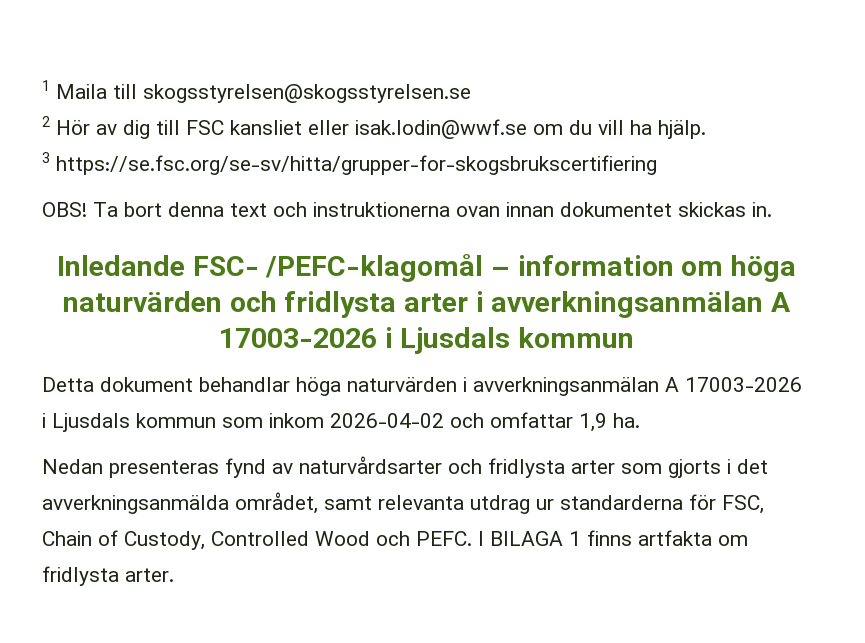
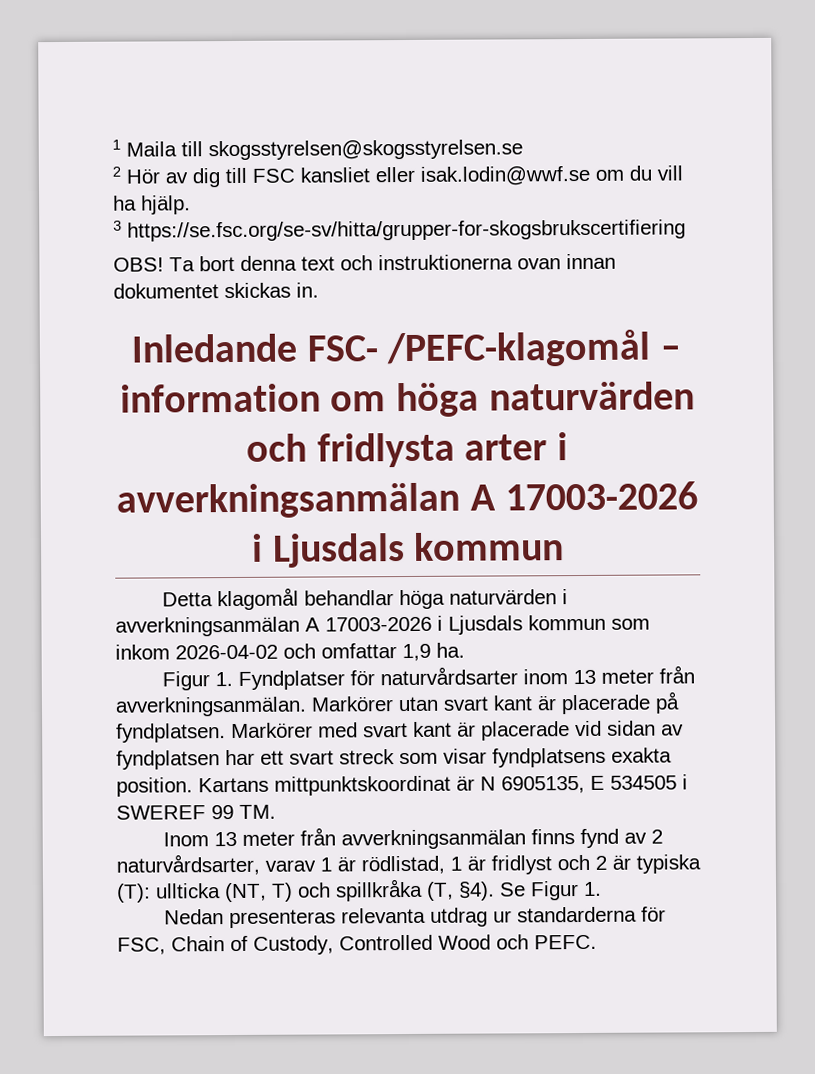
[100,377,193,392] dokument -> [217,587,300,611] klagomål
[42,456,768,478] [42,492,372,514] Nedan presenteras fynd av naturvårdsarter och fridlysta arter som gjorts i det avverkningsanmälda området, samt -> [162,665,696,691] [115,691,680,717] [116,720,684,743] [116,747,672,770] [116,774,688,797] [116,804,276,820] [163,827,664,850] [116,853,701,876] [116,878,602,903] [164,909,337,929] Figur 1. Fyndplatser för naturvårdsarter inom 13 meter från avverkningsanmälan. Markörer utan svart kant är placerade på fyndplatsen. Markörer med svart kant är placerade vid sidan av fyndplatsen har ett svart streck som visar fyndplatsens exakta position. Kartans mittpunktskoordinat är N 6905135, E 534505 i SWEREF 99 TM. // Inom 13 meter från avverkningsanmälan finns fynd av 2 naturvårdsarter, varav 1 är rödlistad, 1 är fridlyst och 2 är typiska (T): ullticka (NT, T) och spillkråka (T, §4). Se Figur 1. // Nedan presenteras
[478,530,748,546] [42,566,174,586] I BILAGA 1 finns artfakta om fridlysta arter. -> (597, 942) none

